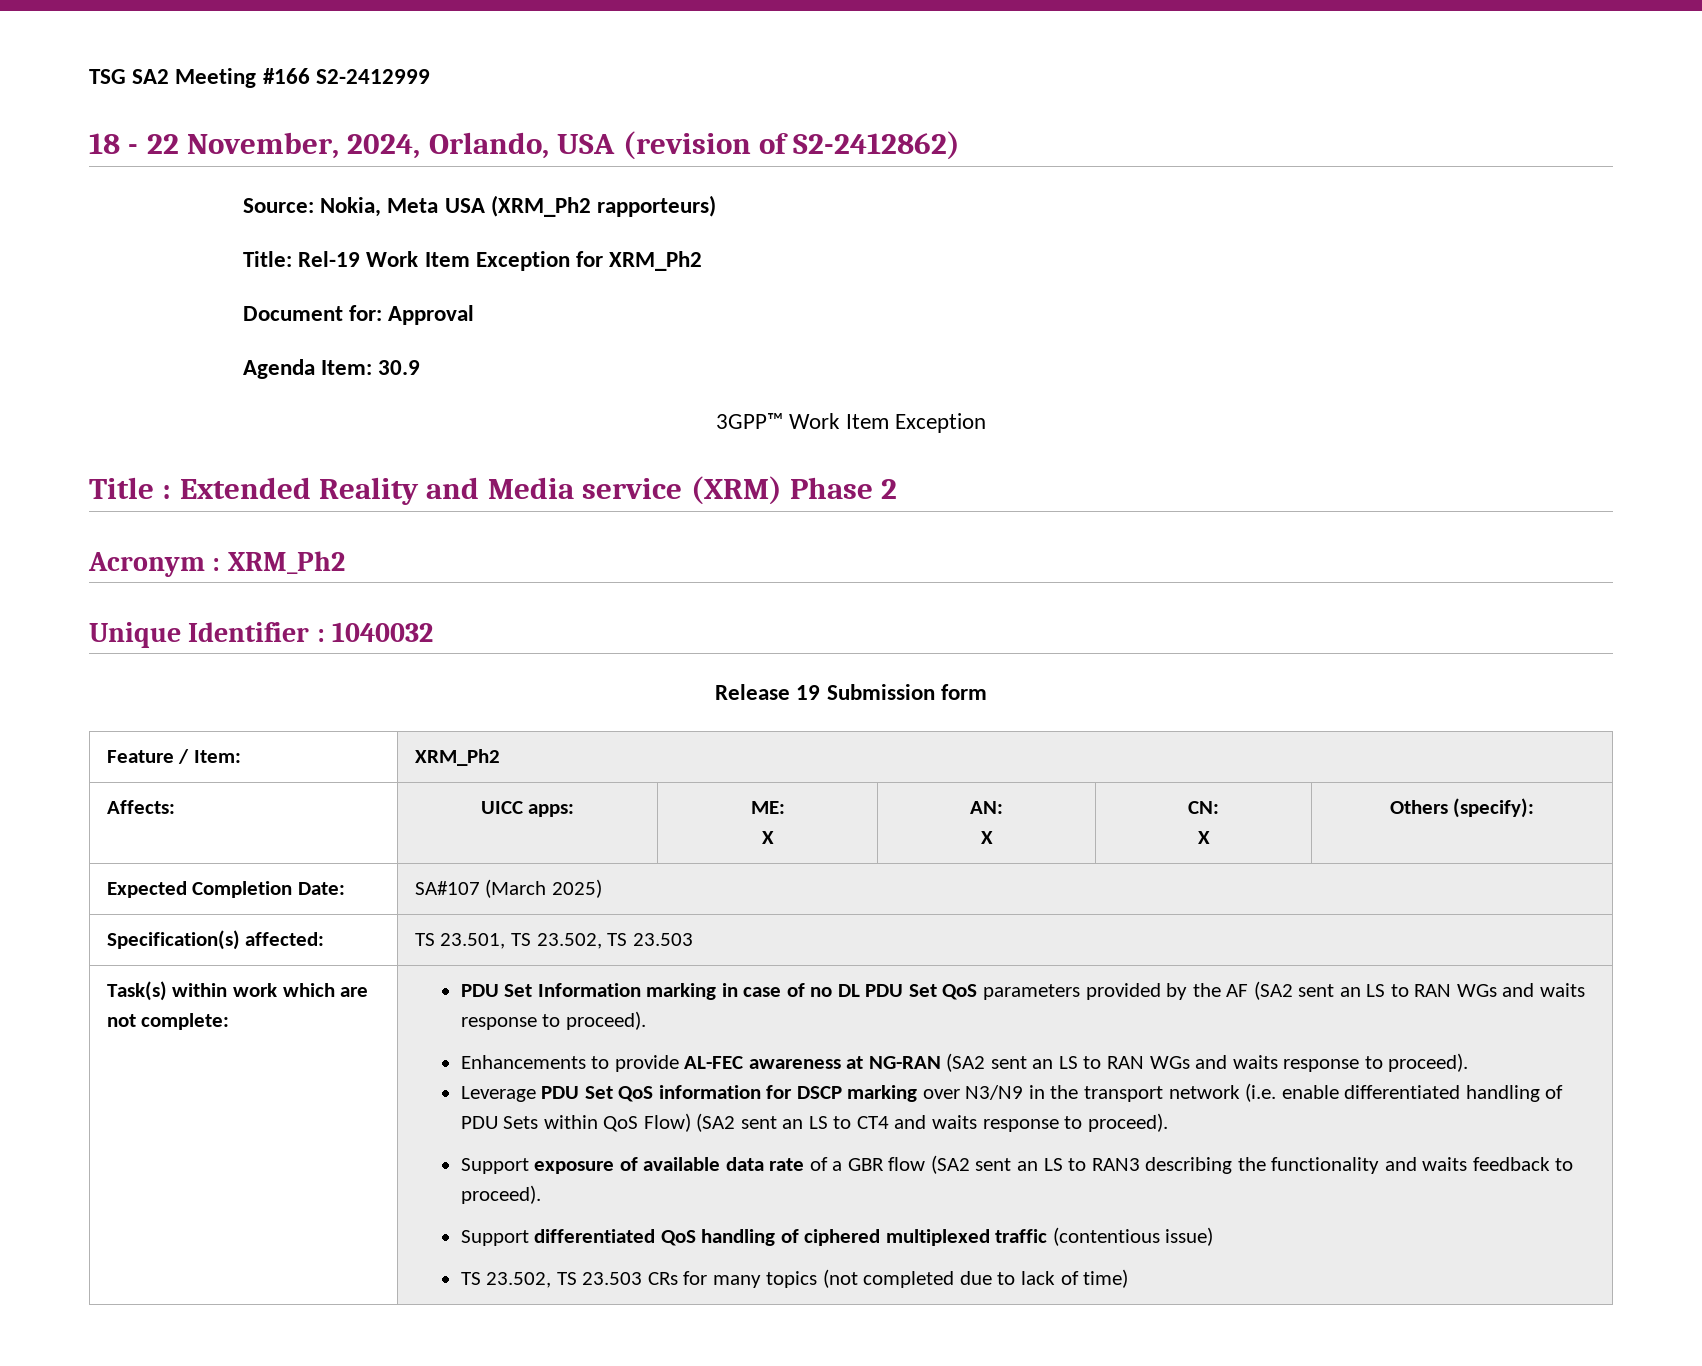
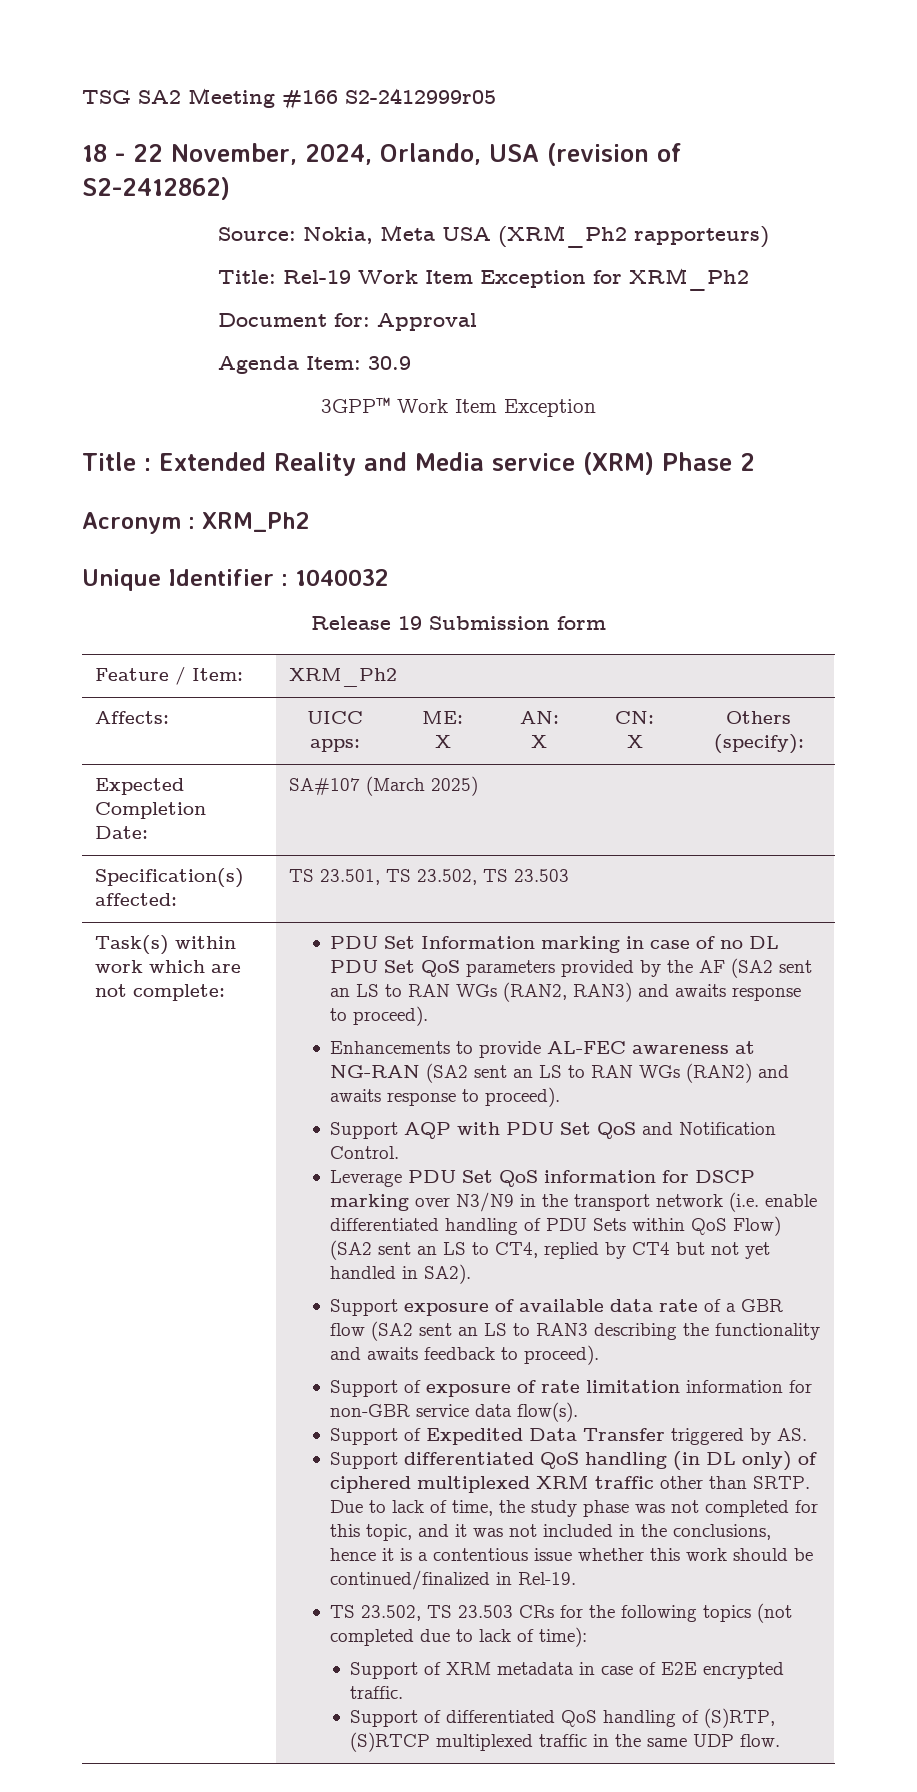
[315,69,430,84] S2-2412999 -> [345,88,496,104] S2-2412999r05
[1502,983,1585,997] and waits -> [502,982,726,1002] (RAN2, RAN3) and awaits
[1195,1053,1469,1072] and waits response to proceed). -> [685,1063,789,1083] [329,1087,560,1107] [329,1122,776,1139] [329,1146,399,1159] (RAN2) and awaits response to proceed). // Support AQP with PDU Set QoS and Notification Control.
[856,1113,1168,1132] CT4 and waits response to proceed). -> [494,1242,770,1259] [329,1264,471,1284] CT4, replied by CT4 but not yet handled in SA2).
[1422,1157,1468,1171] waits -> [366,1347,418,1360] awaits
[534,1227,1214,1246] differentiated QoS handling of ciphered multiplexed traffic (contentious issue) -> [403,1380,812,1397] [329,1402,578,1422] [329,1428,807,1445] [329,1451,817,1471] [329,1476,810,1493] [329,1500,818,1517] [329,1524,771,1541] [329,1548,813,1561] [329,1570,576,1590] of exposure of rate limitation information for non-GBR service data flow(s). // Support of Expedited Data Transfer triggered by AS. // Support differentiated QoS handling (in DL only) of ciphered multiplexed XRM traffic other than SRTP. Due to lack of time, the study phase was not completed for this topic, and it was not included in the conclusions, hence it is a contentious issue whether this work should be continued/finalized in Rel-19.
[712,1275,761,1288] many -> [588,1605,697,1622] the following
[1083,1269,1129,1288] time) -> [538,1627,587,1647] [349,1662,784,1679] [349,1686,403,1699] [349,1708,775,1728] [349,1732,780,1752] time): // Support of XRM metadata in case of E2E encrypted traffic. // Support of differentiated QoS handling of (S)RTP, (S)RTCP multiplexed traffic in the same UDP flow.

